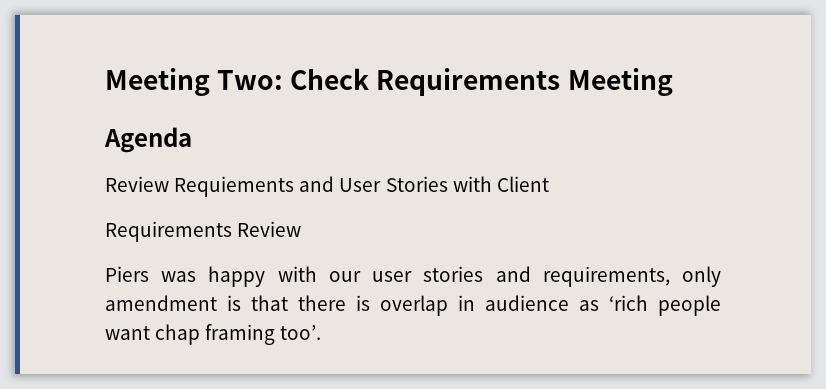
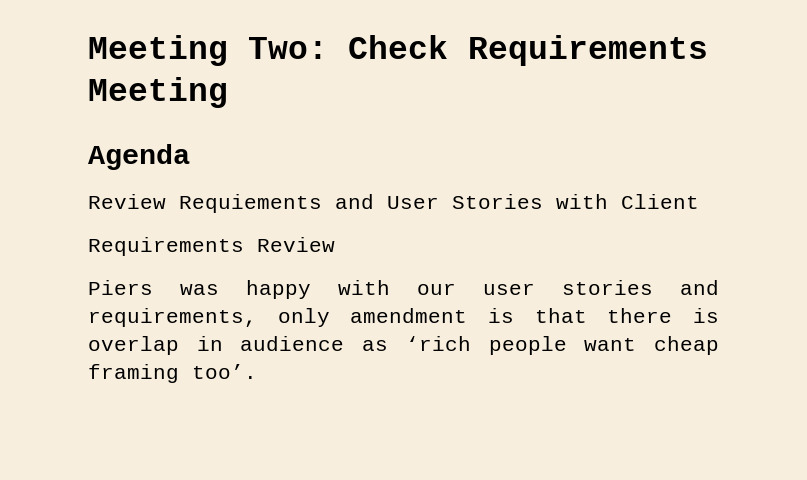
[155,324,201,345] chap -> [654,336,719,355] cheap

